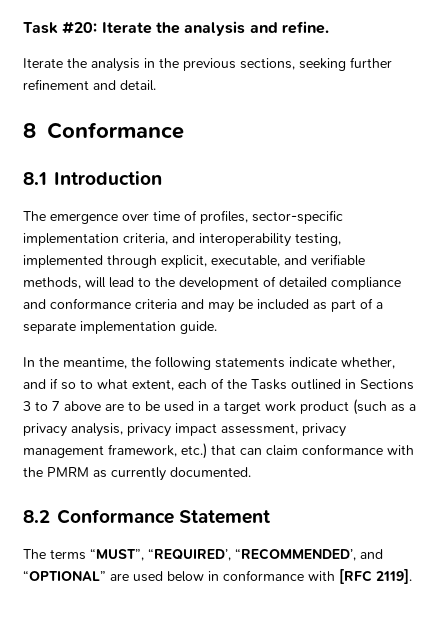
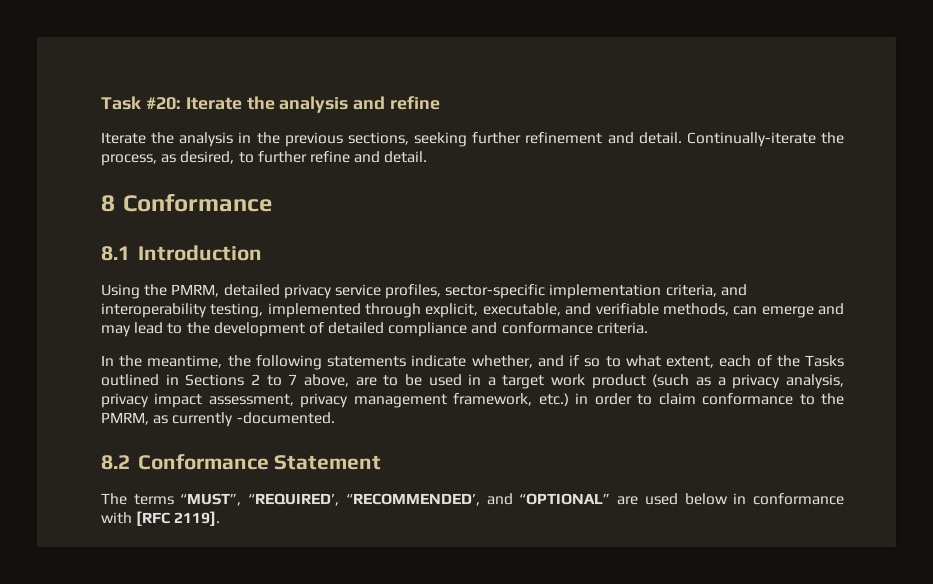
[281,21,329,34] refine. -> [390,96,441,110] refine
[23,122,185,139] [23,171,162,185] [23,210,197,224] // 8 Conformance // 8.1 Introduction // The emergence over time of -> [686,132,844,147] [101,151,428,166] [101,193,272,212] [101,245,262,261] [101,284,381,299] Continually-iterate the process, as desired, to further refine and detail. // 8 Conformance // 8.1 Introduction // Using the PMRM, detailed privacy service
[85,277,106,288] will -> [733,303,845,318] [101,325,131,337] can emerge and may
[135,298,383,313] [23,321,217,334] criteria and may be included as part of a separate implementation guide. -> [596,322,648,334] criteria.
[23,401,31,411] 3 -> [250,374,260,385] 2
[64,401,101,411] above -> [303,374,349,387] above,
[211,444,414,456] [23,467,89,477] that can claim conformance with the PMRM -> [575,393,844,405] [101,412,149,425] in order to claim conformance to the PMRM,
[170,467,251,477] documented. -> [236,412,335,424] -documented.

